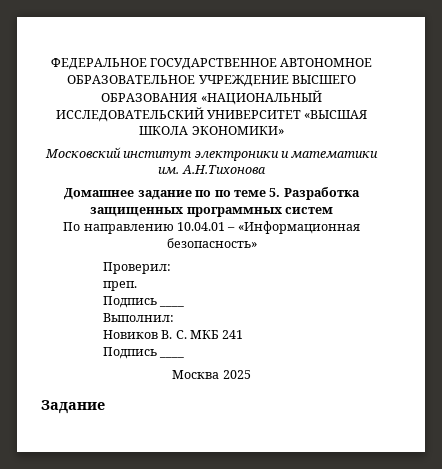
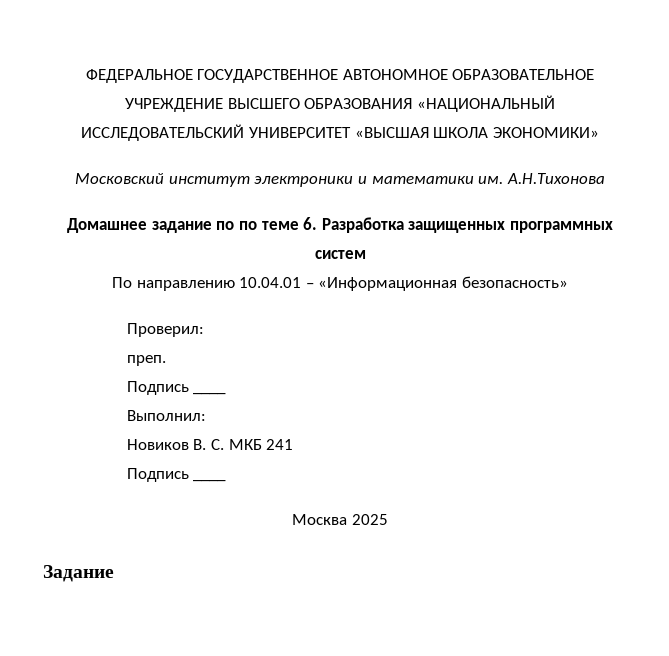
[269,188,281,197] 5. -> [303,217,318,230] 6.

